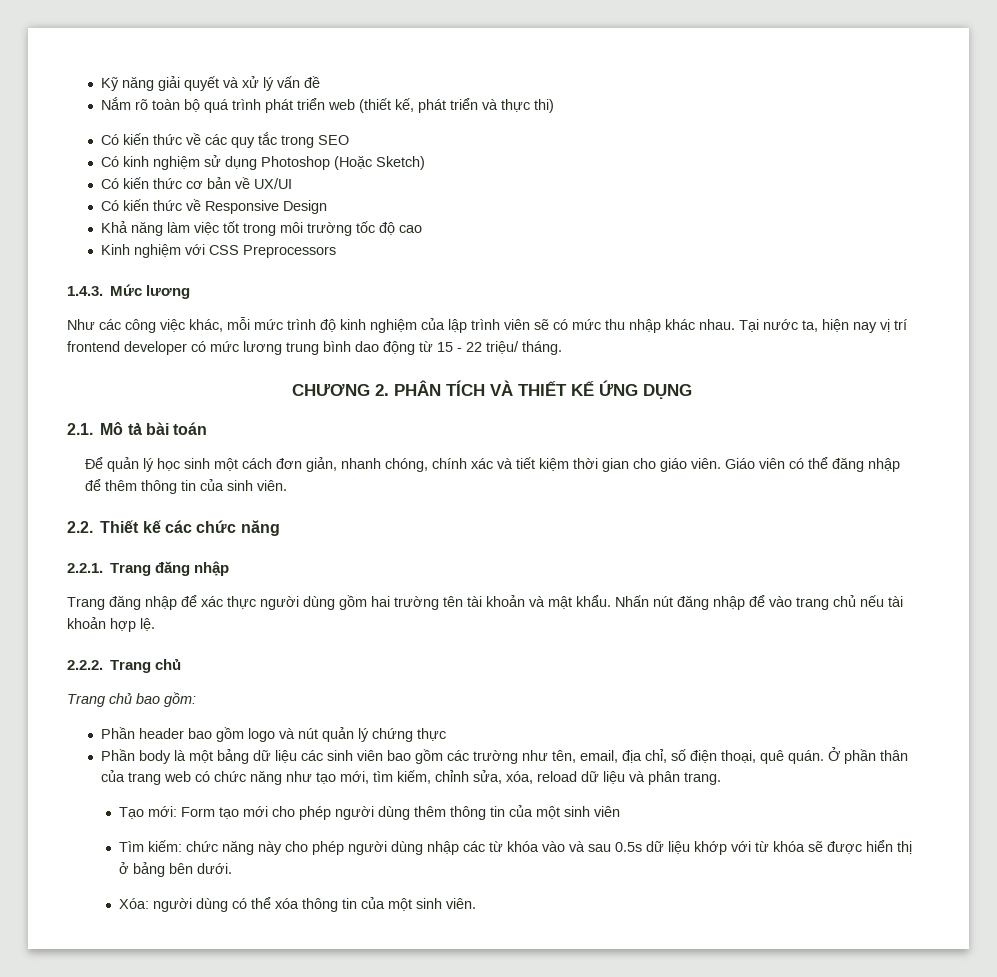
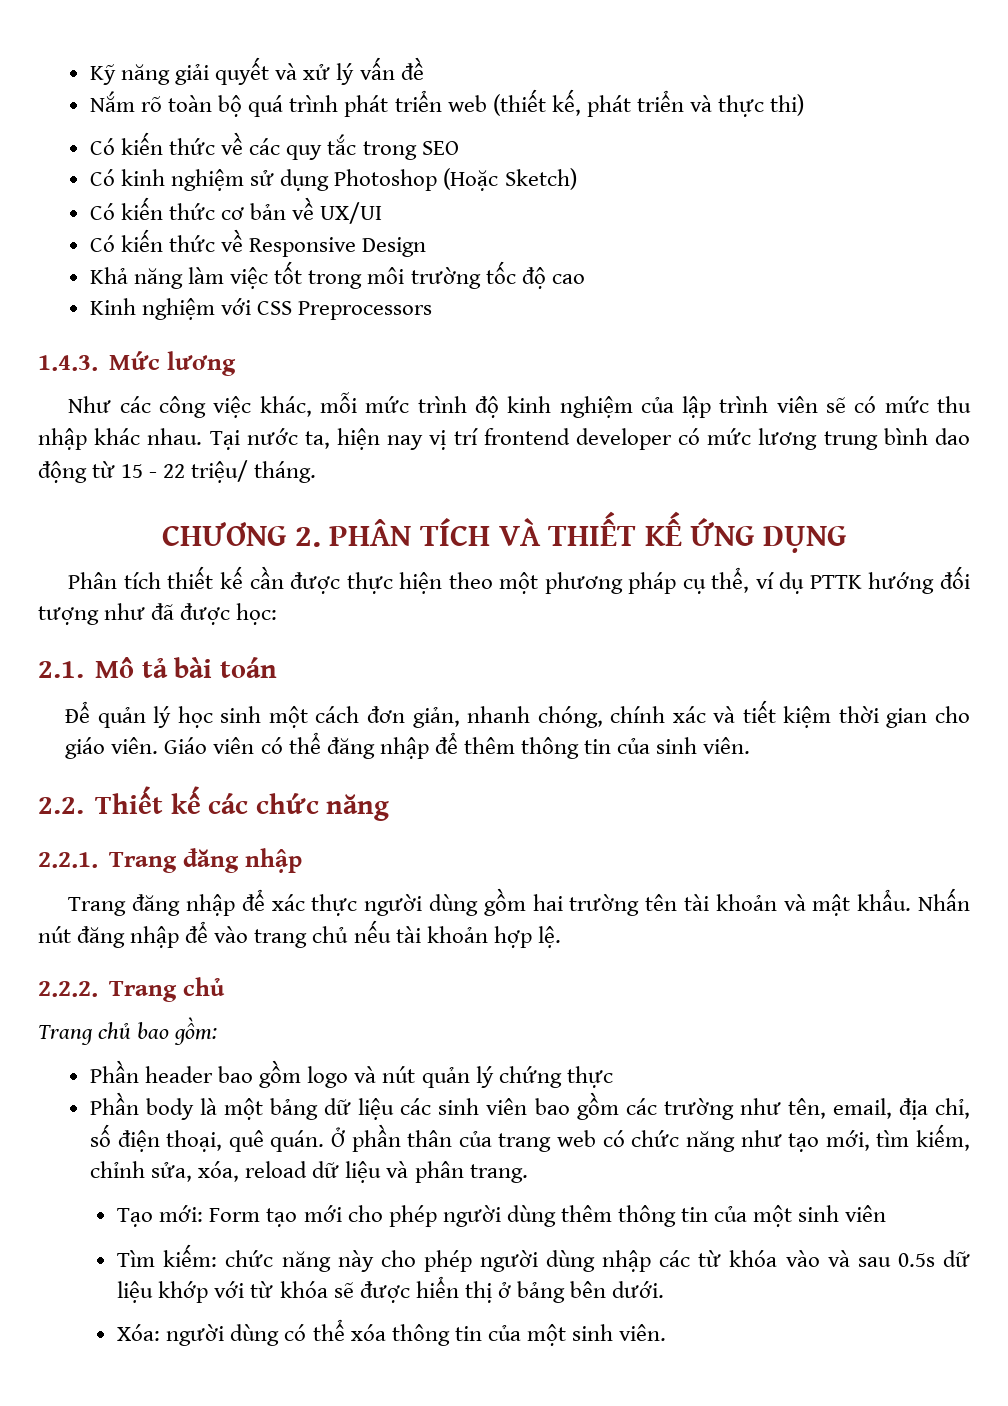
(692, 391) none -> [68,566,970,594] [38,603,278,625] // Phân tích thiết kế cần được thực hiện theo một phương pháp cụ thể, ví dụ PTTK hướng đối tượng như đã được học:

